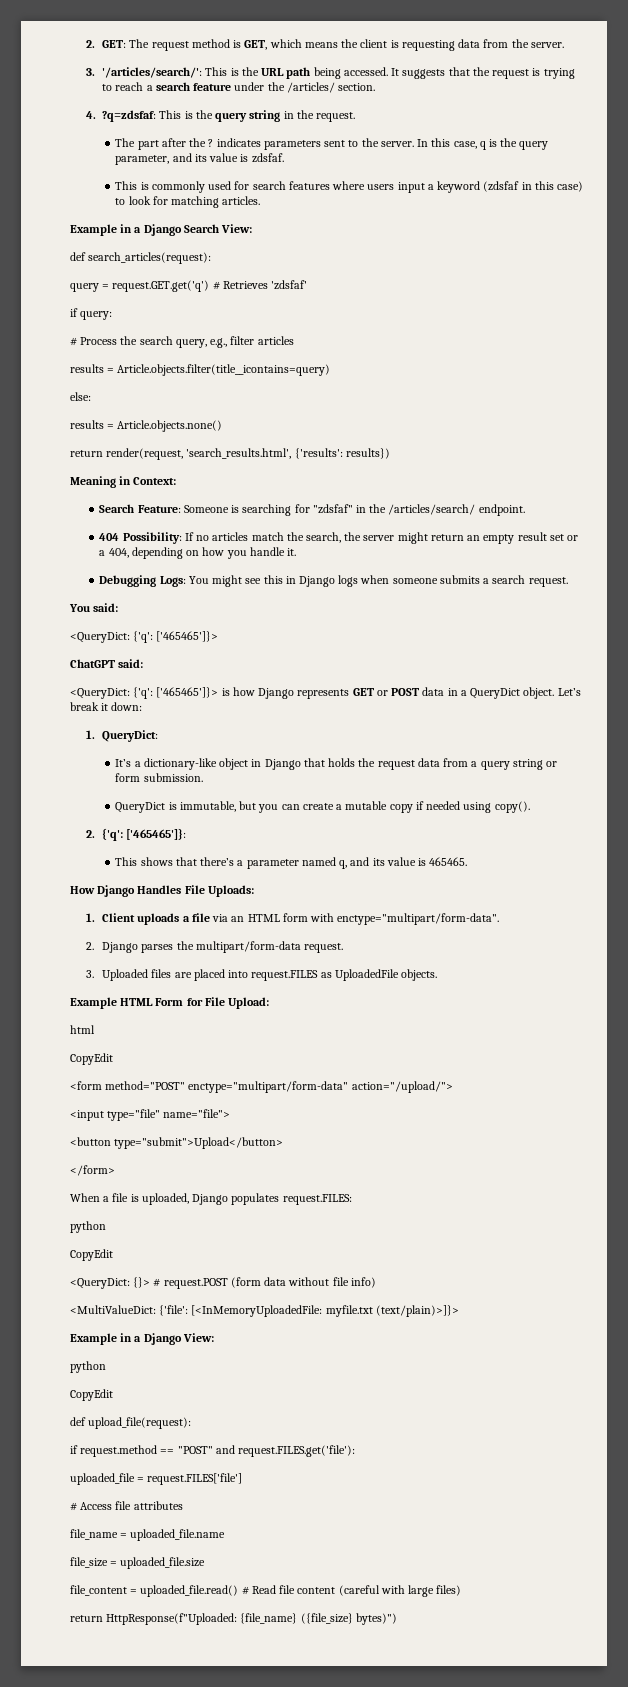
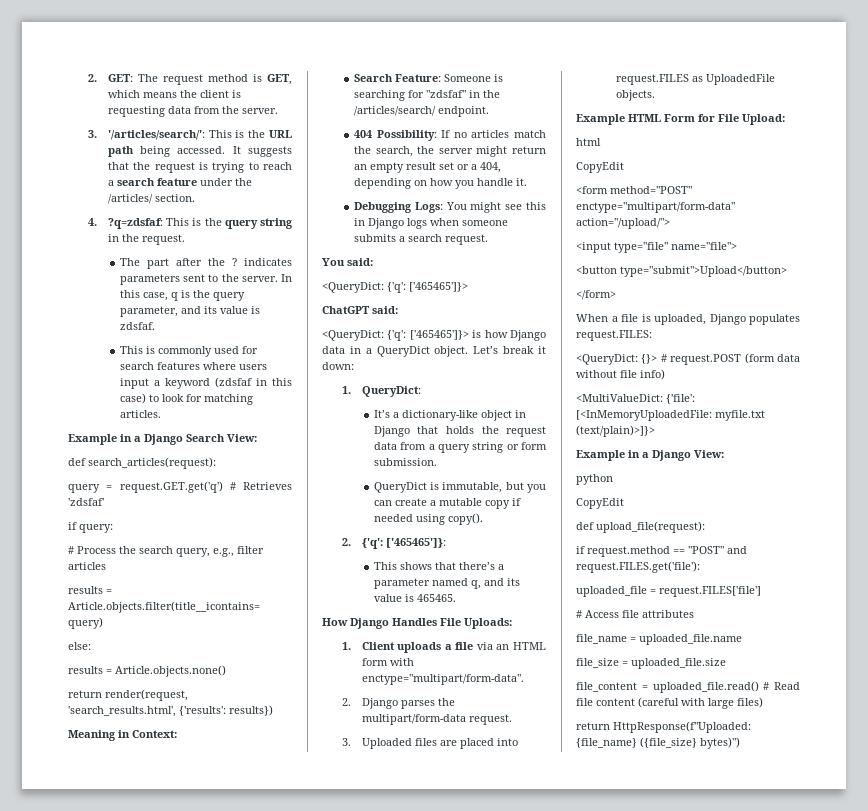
[297,688,420,699] represents GET or POST -> (546, 335) none
[70,1221,106,1233] [70,1249,113,1261] // python // CopyEdit -> (652, 335) none

